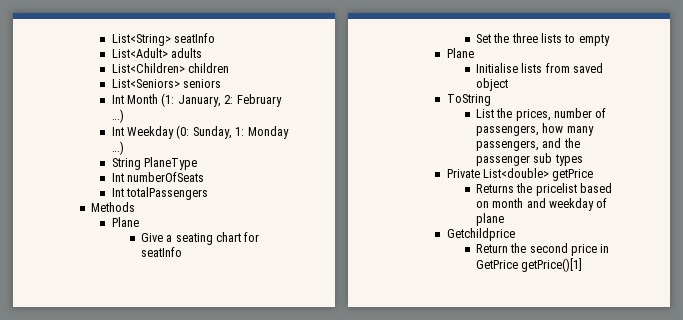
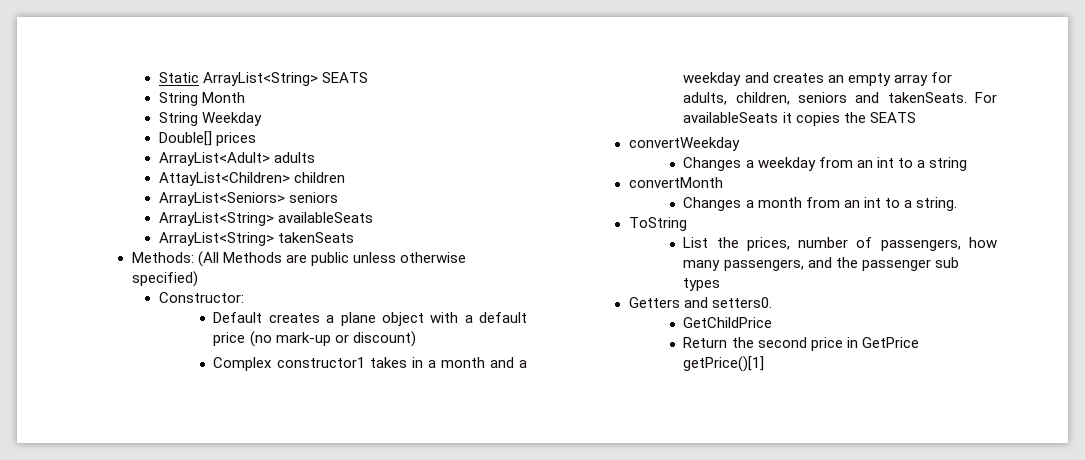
[111,33,216,46] [111,48,168,58] List<String> seatInfo // List<Adult> -> [158,72,369,86] [158,92,246,106] [158,112,263,126] [158,131,257,146] [158,152,270,166] Static ArrayList<String> SEATS // String Month // String Weekday // Double[] prices // ArrayList<Adult>
[111,63,185,73] List<Children> -> [158,172,290,186] AttayList<Children>
[111,79,180,88] List<Seniors> -> [158,192,285,206] ArrayList<Seniors>
[111,93,282,107] [111,109,124,123] [111,125,289,139] [111,141,124,155] [111,157,198,170] [111,172,205,182] [111,187,209,200] [91,202,136,212] [111,217,139,227] [140,232,260,245] [140,247,182,257] [475,33,610,46] [446,48,474,58] [475,63,604,73] [475,78,508,91] Int Month (1: January, 2: February …) // Int Weekday (0: Sunday, 1: Monday …) // String PlaneType // Int numberOfSeats // Int totalPassengers // Methods // Plane // Give a seating chart for seatInfo // Set the three lists to empty // Plane // Initialise lists from saved object -> [158,212,374,226] [158,232,355,246] [131,251,467,267] [131,271,198,287] [158,292,244,303] [213,312,528,326] [213,331,416,347] [213,357,527,371] [683,72,952,86] [683,92,997,105] [683,112,916,126] [628,137,740,151] [683,157,967,171] [628,177,723,188] [683,197,957,211] ArrayList<String> availableSeats // ArrayList<String> takenSeats // Methods: (All Methods are public unless otherwise specified) // Constructor: // Default creates a plane object with a default price (no mark-up or discount) // Complex constructor1 takes in a month and a weekday and creates an empty array for adults, children, seniors and takenSeats. For availableSeats it copies the SEATS // convertWeekday // Changes a weekday from an int to a string // convertMonth // Changes a month from an int to a string.
[446,168,594,181] [475,183,613,196] [475,198,608,211] [475,213,504,226] [446,228,515,241] Private List<double> getPrice // Returns the pricelist based on month and weekday of plane // Getchildprice -> [628,297,773,308] [683,317,773,328] Getters and setters0. // GetChildPrice

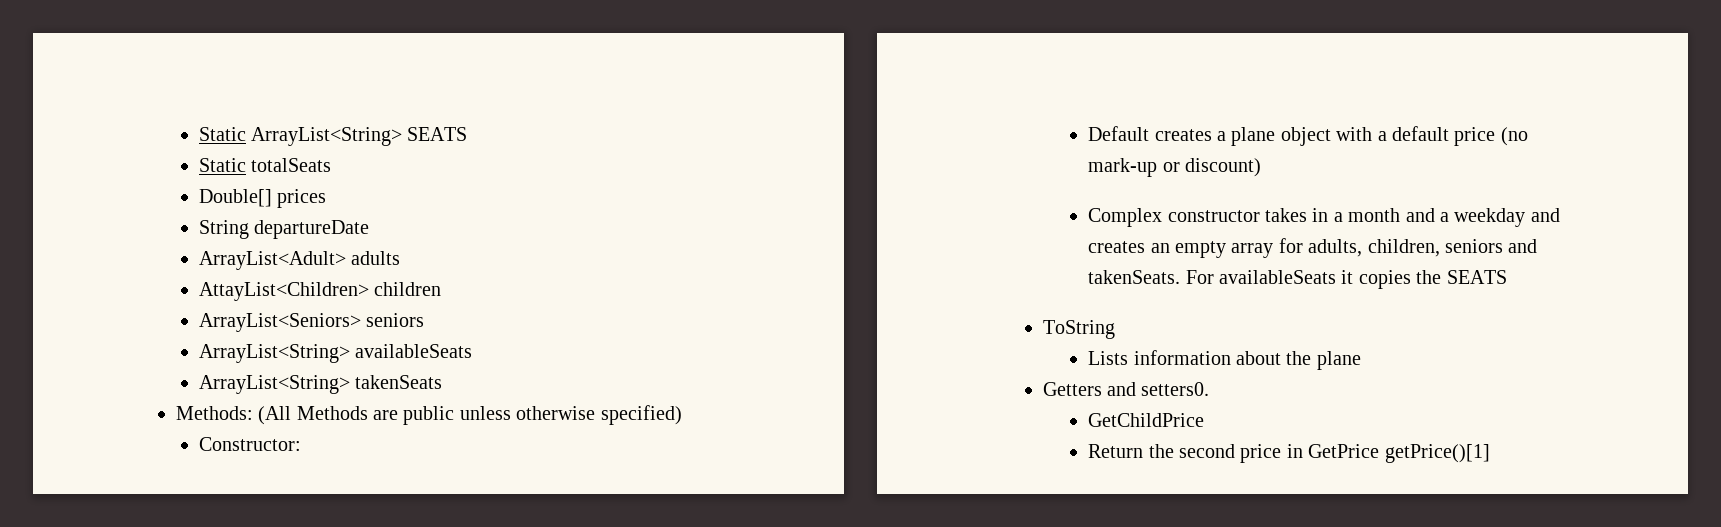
[158,92,246,106] [158,112,263,126] String Month // String Weekday -> [198,158,332,172] Static totalSeats
(257, 139) none -> [198,220,370,239] // String departureDate
[276,357,365,368] constructor1 -> [1167,210,1260,222] constructor
[628,137,740,151] [683,157,967,171] [628,177,723,188] [683,197,957,211] [628,217,687,231] [683,237,997,251] [683,257,959,271] [683,278,721,291] convertWeekday // Changes a weekday from an int to a string // convertMonth // Changes a month from an int to a string. // ToString // List the prices, number of passengers, how many passengers, and the passenger sub types -> [1042,320,1115,339] [1088,350,1361,370] ToString // Lists information about the plane

